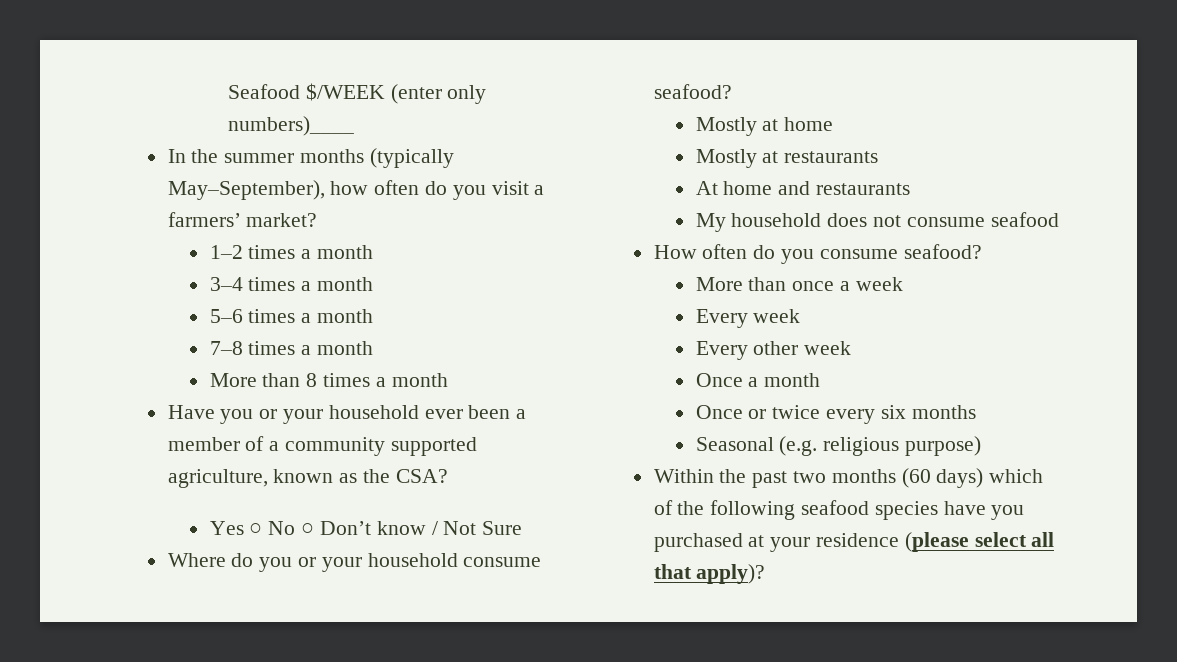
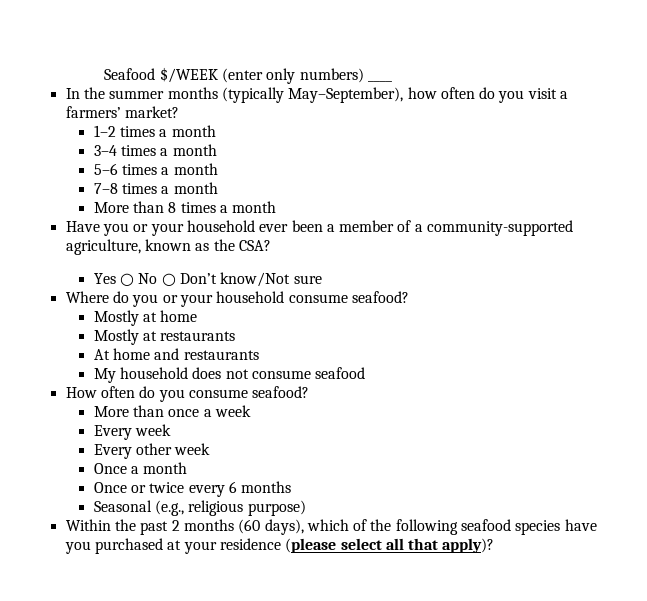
[228,116,355,136] numbers)____ -> [299,68,392,83] numbers) ____
[285,437,477,456] community supported -> [427,220,574,236] community-supported
[376,521,523,535] know / Not Sure -> [220,272,322,287] know/Not sure
[880,405,906,419] six -> [229,481,238,493] 6
[779,436,818,456] (e.g. -> [155,500,185,516] (e.g.,
[793,471,827,483] two -> [171,520,180,531] 2
[936,468,984,488] days) -> [264,519,304,535] days),

